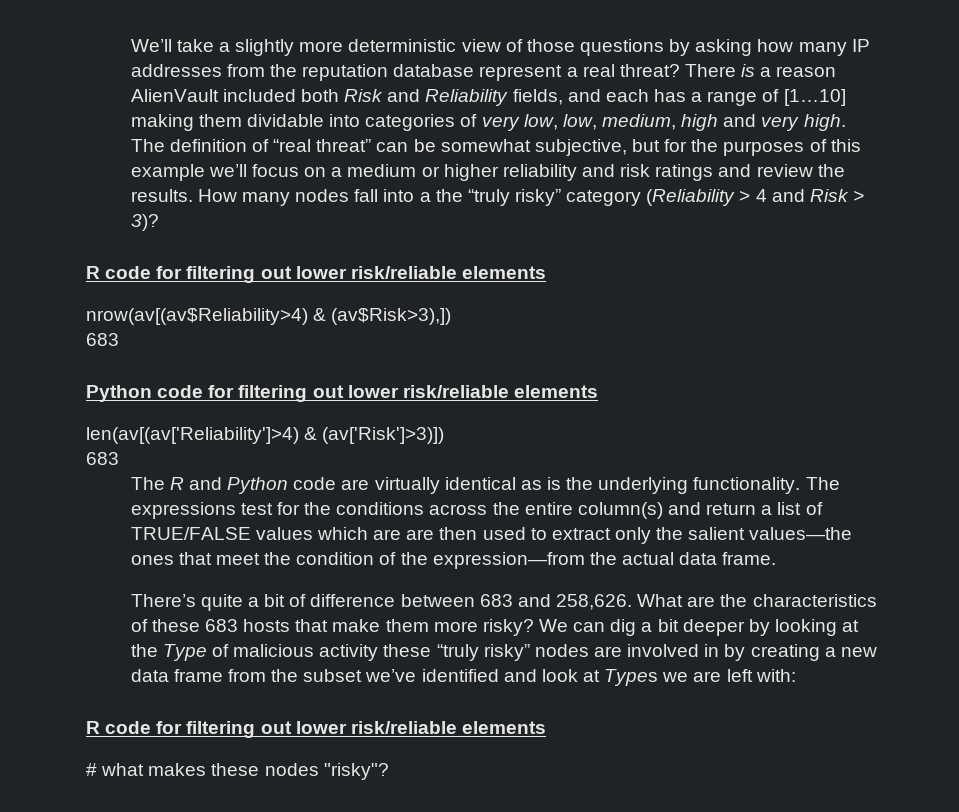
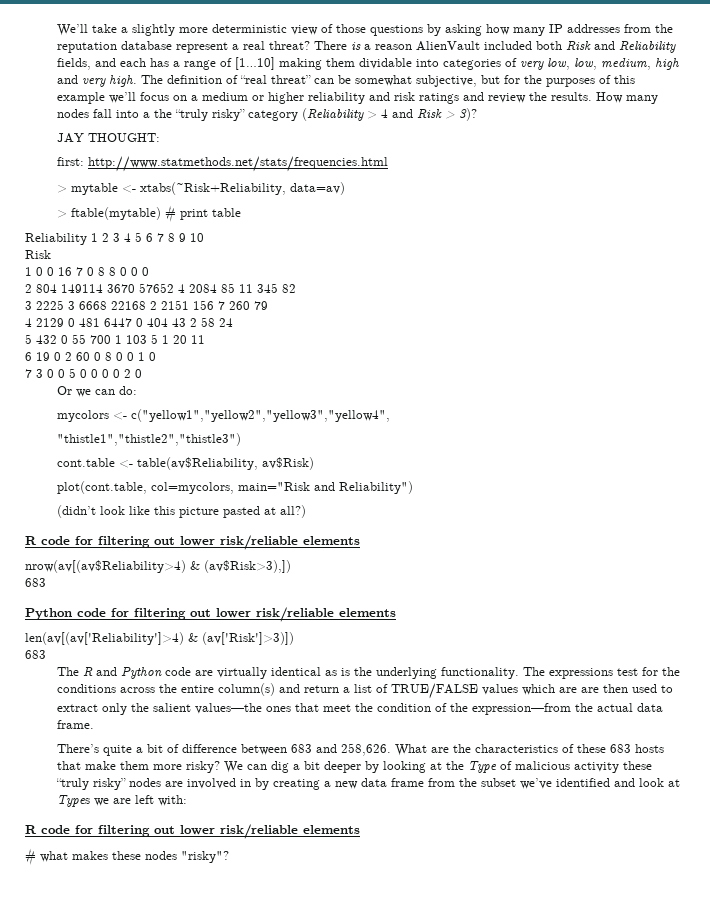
(159, 222) none -> [57,133,161,143] [57,156,389,172] [57,182,346,195] [57,205,242,222] [25,232,204,245] [25,250,51,259] [25,267,149,276] [25,283,296,293] [25,300,268,310] [25,317,233,327] [25,334,205,344] [25,352,156,361] [25,368,142,378] [57,386,138,397] [57,409,391,422] [57,433,242,446] [57,457,315,470] [57,481,414,494] [57,505,307,518] // JAY THOUGHT: // first: http://www.statmethods.net/stats/frequencies.html // > mytable <- xtabs(~Risk+Reliability, data=av) // > ftable(mytable) # print table // Reliability 1 2 3 4 5 6 7 8 9 10 // Risk // 1 0 0 16 7 0 8 8 0 0 0 // 2 804 149114 3670 57652 4 2084 85 11 345 82 // 3 2225 3 6668 22168 2 2151 156 7 260 79 // 4 2129 0 481 6447 0 404 43 2 58 24 // 5 432 0 55 700 1 103 5 1 20 11 // 6 19 0 2 60 0 8 0 0 1 0 // 7 3 0 0 5 0 0 0 0 2 0 // Or we can do: // mycolors <- c("yellow1","yellow2","yellow3","yellow4", // "thistle1","thistle2","thistle3") // cont.table <- table(av$Reliability, av$Risk) // plot(cont.table, col=mycolors, main="Risk and Reliability") // (didn’t look like this picture pasted at all?)

